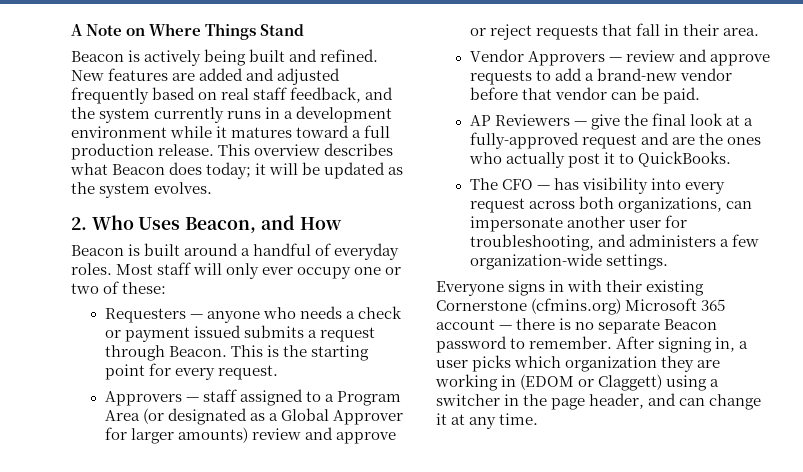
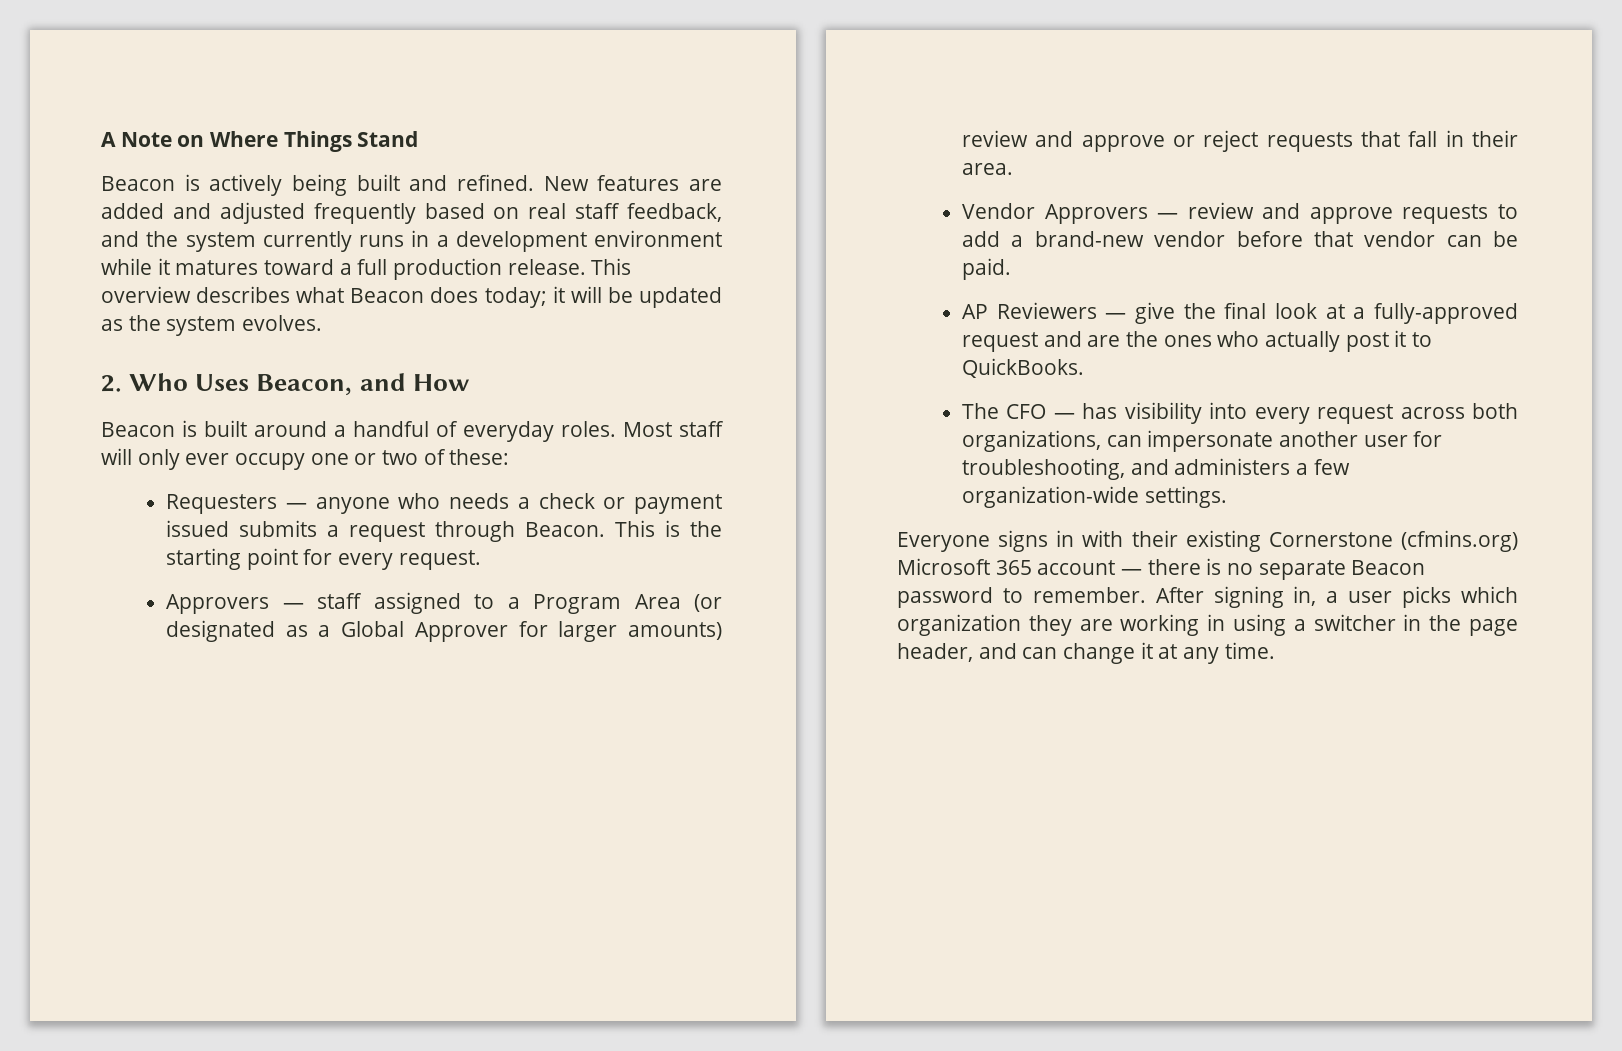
[520,374,663,391] (EDOM or Claggett) -> (1226, 622) none

